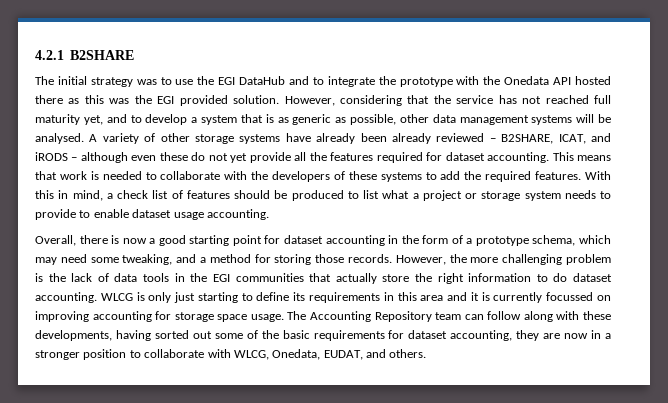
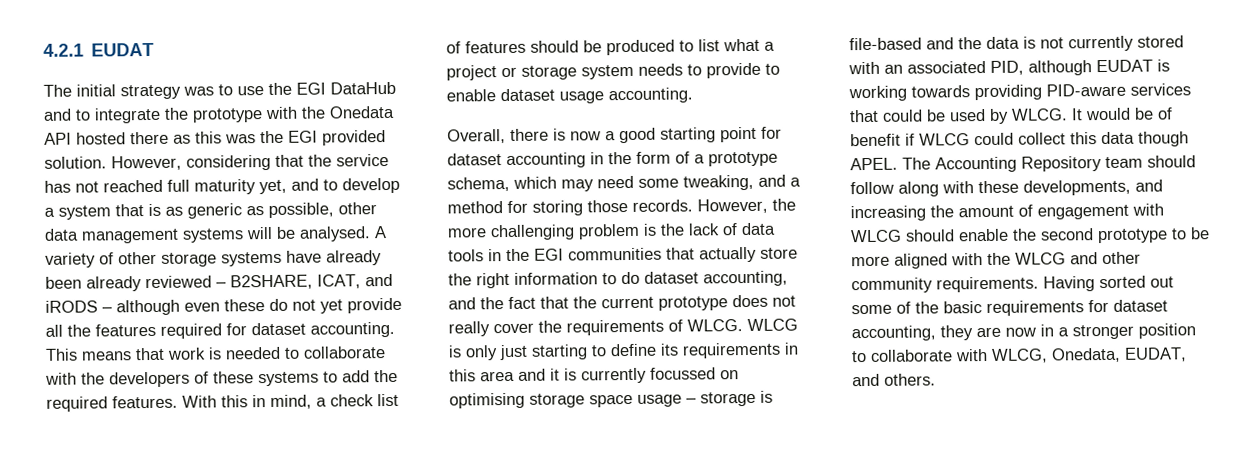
[70,50,135,60] B2SHARE -> [91,42,155,57] EUDAT
[35,292,97,303] accounting. -> [703,270,788,287] [448,294,796,311] [448,319,743,337] accounting, and the fact that the current prototype does not really cover the requirements of WLCG.
[35,311,284,322] improving accounting for storage space usage. -> [449,390,773,409] [849,35,1184,52] [848,59,1170,76] [848,83,1191,102] [849,107,1173,124] [850,131,1189,147] [850,157,898,171] optimising storage space usage – storage is file-based and the data is not currently stored with an associated PID, although EUDAT is working towards providing PID-aware services that could be used by WLCG. It would be of benefit if WLCG could collect this data though APEL.
[464,314,484,320] can -> [1147,155,1196,168] should
[115,330,151,341] having -> [1135,179,1163,192] [850,203,1164,222] [850,227,1210,244] [851,251,1141,269] [851,276,1095,294] and increasing the amount of engagement with WLCG should enable the second prototype to be more aligned with the WLCG and other community requirements. Having

